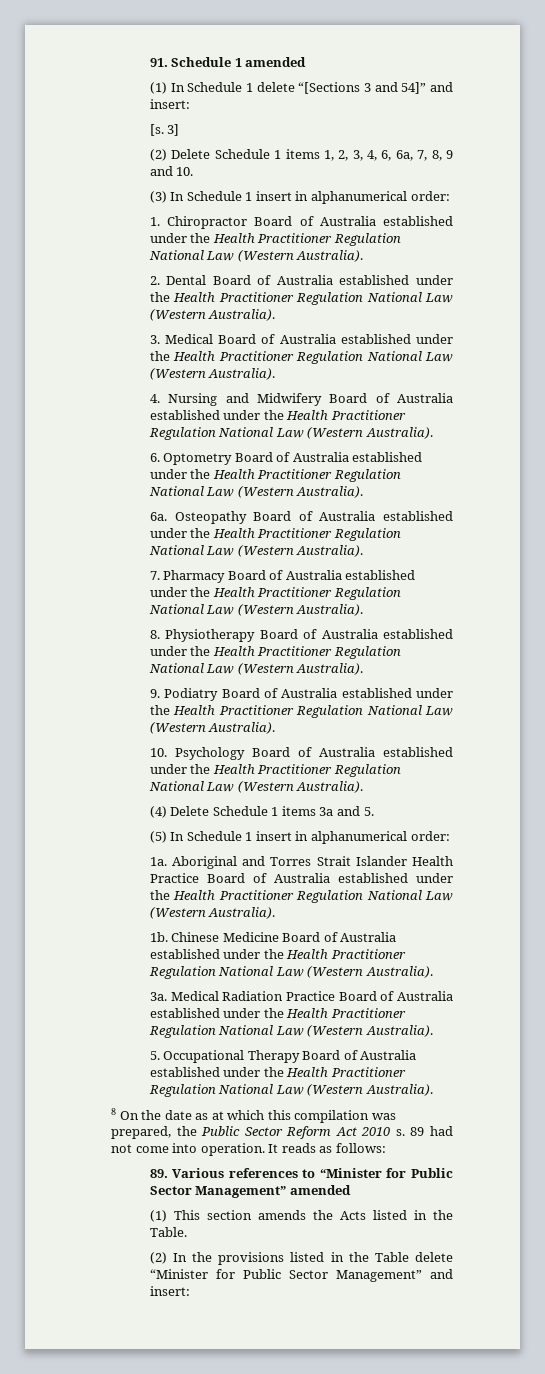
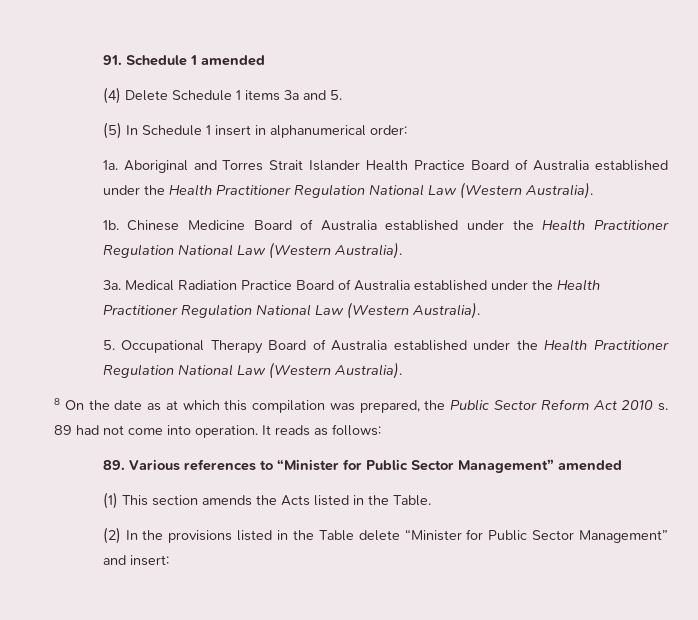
[149,82,453,94] [149,99,190,109] [149,124,180,136] [149,149,453,161] [149,166,194,176] [149,191,450,204] [149,216,453,229] [149,233,401,246] [148,250,364,262] [149,275,453,285] [149,292,453,305] [149,309,276,321] [149,334,453,344] [149,351,453,364] [149,368,276,380] [149,393,453,406] [149,410,406,420] [148,427,433,440] [149,452,423,465] [149,469,401,482] [148,486,364,498] [149,511,454,524] [149,528,401,541] [148,545,364,557] [149,570,416,583] [149,587,401,600] [148,604,364,616] [149,629,453,642] [149,646,401,659] [148,663,364,675] [149,688,454,701] [149,705,453,718] [149,722,276,734] [149,747,453,760] [149,764,401,777] [148,781,364,793] // (1) In Schedule 1 delete “[Sections 3 and 54]” and insert: // [s. 3] // (2) Delete Schedule 1 items 1, 2, 3, 4, 6, 6a, 7, 8, 9 and 10. // (3) In Schedule 1 insert in alphanumerical order: // 1. Chiropractor Board of Australia established under the Health Practitioner Regulation National Law (Western Australia). // 2. Dental Board of Australia established under the Health Practitioner Regulation National Law (Western Australia). // 3. Medical Board of Australia established under the Health Practitioner Regulation National Law (Western Australia). // 4. Nursing and Midwifery Board of Australia established under the Health Practitioner Regulation National Law (Western Australia). // 6. Optometry Board of Australia established under the Health Practitioner Regulation National Law (Western Australia). // 6a. Osteopathy Board of Australia established under the Health Practitioner Regulation National Law (Western Australia). // 7. Pharmacy Board of Australia established under the Health Practitioner Regulation National Law (Western Australia). // 8. Physiotherapy Board of Australia established under the Health Practitioner Regulation National Law (Western Australia). // 9. Podiatry Board of Australia established under the Health Practitioner Regulation National Law (Western Australia). // 10. Psychology Board of Australia established under the Health Practitioner Regulation National Law (Western Australia). -> (265, 60) none

